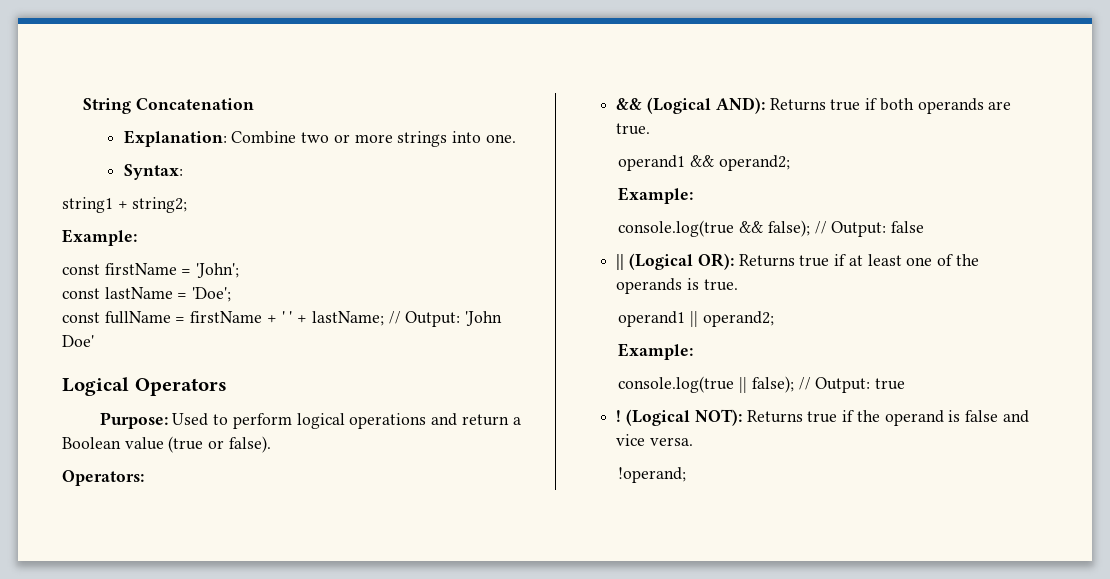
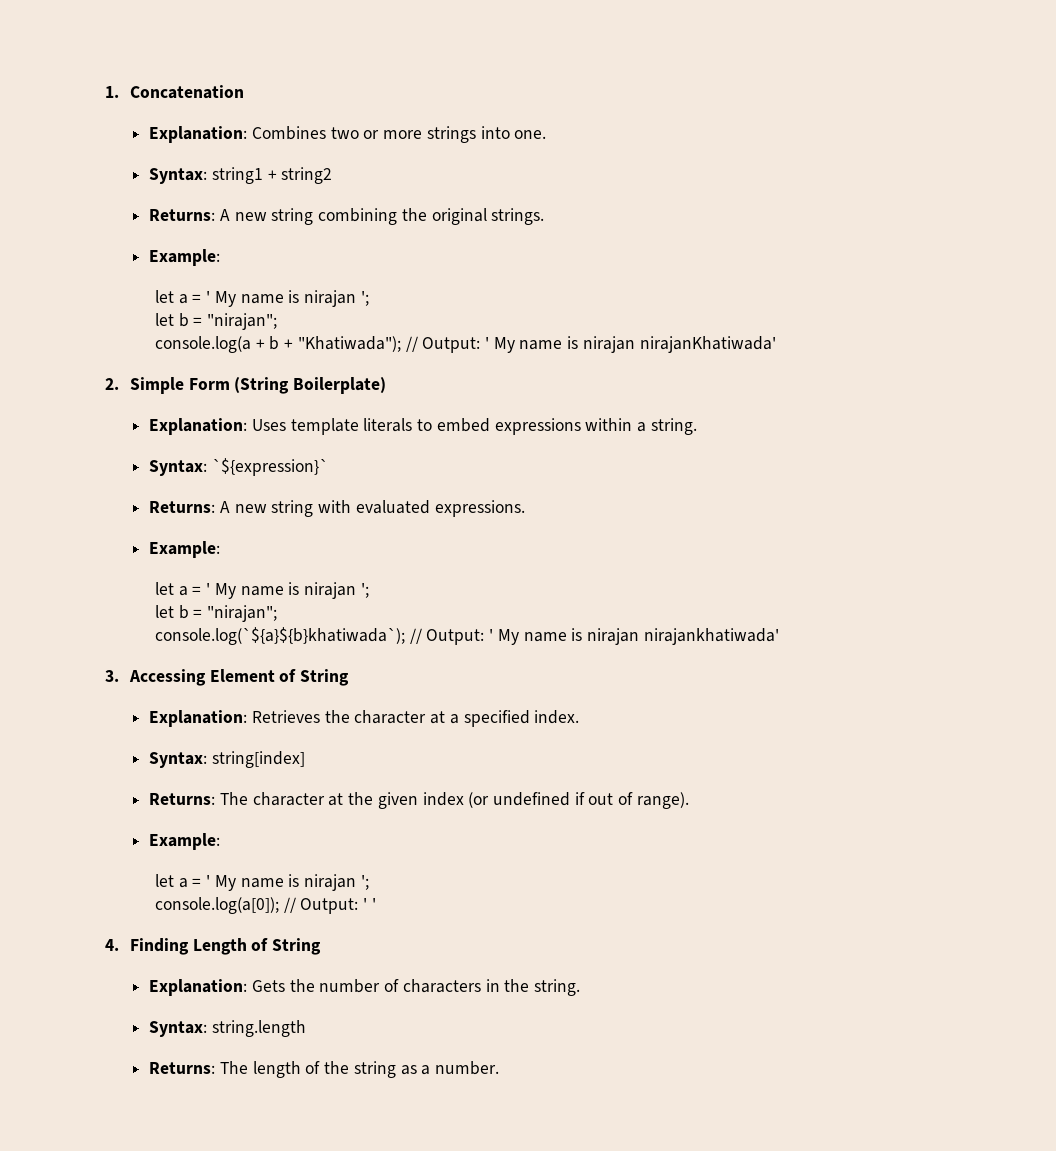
[83,98,132,114] String -> [104,86,119,98] 1.
[231,131,297,144] Combine -> [251,126,326,140] Combines
(183, 172) // -> (208, 176) none
[132,197,188,213] [62,229,137,246] [62,263,240,278] [62,287,232,302] [62,311,502,327] [62,335,94,347] [62,377,227,396] [99,412,521,429] [62,436,271,453] [62,470,144,486] [616,97,1012,114] [616,123,651,135] [618,155,790,171] [618,187,694,204] [618,220,925,237] [616,253,979,270] [616,278,738,294] [618,311,774,327] [618,343,694,360] [618,376,906,393] [616,409,1029,426] [616,434,694,446] [618,467,687,483] string2; // Example: // const firstName = 'John'; // const lastName = 'Doe'; // const fullName = firstName + ' ' + lastName; // Output: 'John Doe' // Logical Operators // Purpose: Used to perform logical operations and return a Boolean value (true or false). // Operators: // && (Logical AND): Returns true if both operands are true. // operand1 && operand2; // Example: // console.log(true && false); // Output: false // || (Logical OR): Returns true if at least one of the operands is true. // operand1 || operand2; // Example: // console.log(true || false); // Output: true // ! (Logical NOT): Returns true if the operand is false and vice versa. // !operand; -> [281,167,333,184] [149,208,545,225] [149,249,221,266] [154,290,369,307] [154,313,278,330] [154,336,776,353] [104,377,387,394] [149,418,697,435] [149,458,328,476] [149,500,525,517] [149,541,221,558] [154,582,369,599] [154,605,278,622] [154,627,779,645] [104,669,350,686] [149,710,580,727] [149,751,305,768] [149,792,689,809] [149,833,221,850] [154,874,369,891] [154,897,376,914] [104,938,322,955] [149,979,580,996] [149,1020,306,1037] [149,1061,499,1078] string2 // Returns: A new string combining the original strings. // Example: // let a = ' My name is nirajan '; // let b = "nirajan"; // console.log(a + b + "Khatiwada"); // Output: ' My name is nirajan nirajanKhatiwada' // 2. Simple Form (String Boilerplate) // Explanation: Uses template literals to embed expressions within a string. // Syntax: `${expression}` // Returns: A new string with evaluated expressions. // Example: // let a = ' My name is nirajan '; // let b = "nirajan"; // console.log(`${a}${b}khatiwada`); // Output: ' My name is nirajan nirajankhatiwada' // 3. Accessing Element of String // Explanation: Retrieves the character at a specified index. // Syntax: string[index] // Returns: The character at the given index (or undefined if out of range). // Example: // let a = ' My name is nirajan '; // console.log(a[0]); // Output: ' ' // 4. Finding Length of String // Explanation: Gets the number of characters in the string. // Syntax: string.length // Returns: The length of the string as a number.

